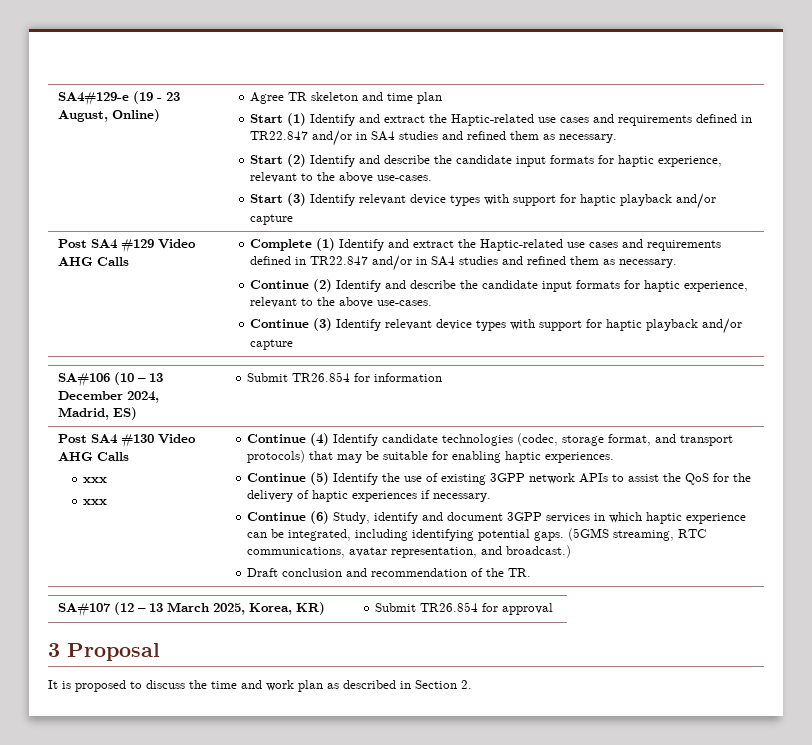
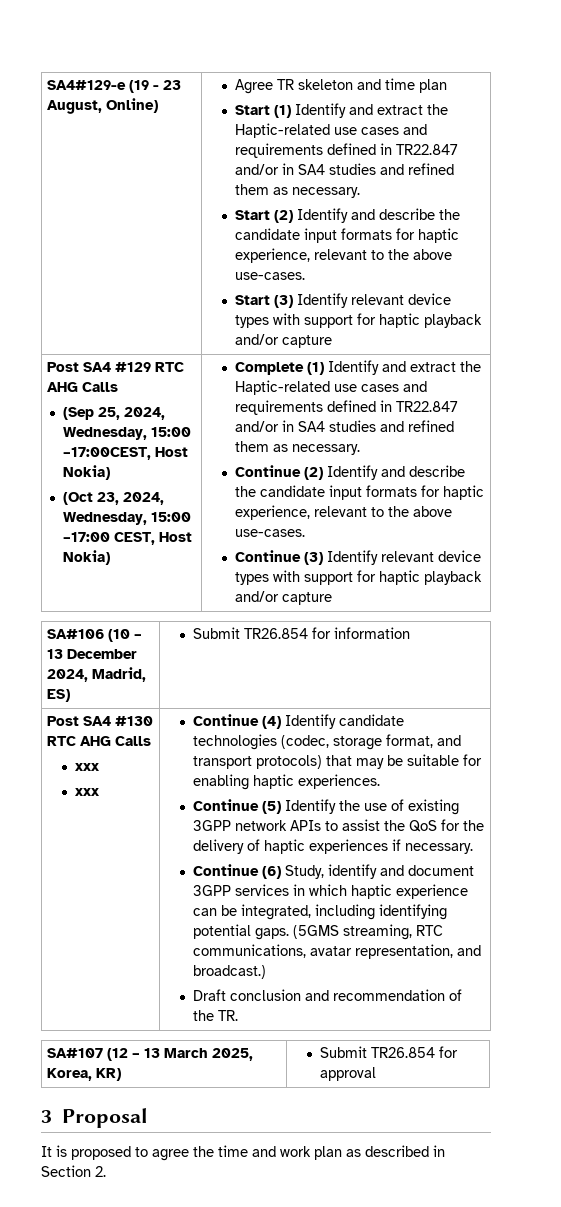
[158,239,197,249] [58,257,130,266] Video AHG Calls -> [155,362,185,372] [47,382,119,392] [63,407,166,420] [63,427,192,440] [63,447,189,460] [63,465,111,480] [63,492,165,505] [63,512,192,525] [63,532,193,545] [63,550,111,565] RTC AHG Calls // (Sep 25, 2024, Wednesday, 15:00 –17:00CEST, Host Nokia) // (Oct 23, 2024, Wednesday, 15:00 –17:00 CEST, Host Nokia)
[158,434,197,444] Video -> [47,736,77,746] RTC
[146,680,185,689] discuss -> [152,1149,189,1161] agree

